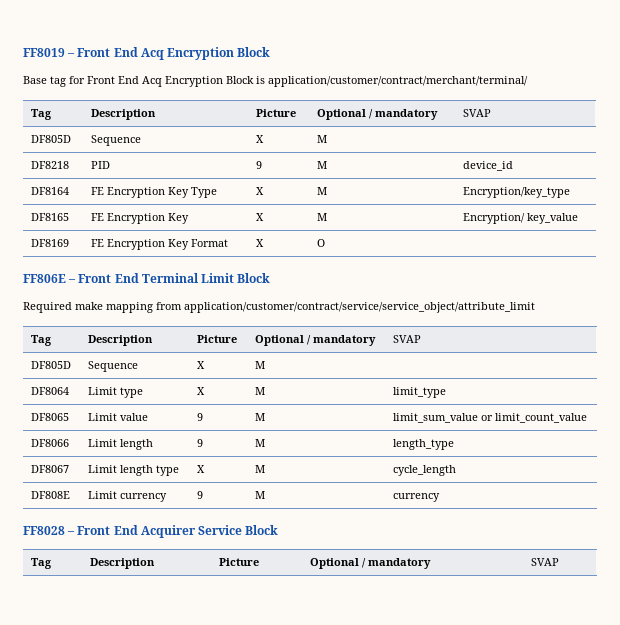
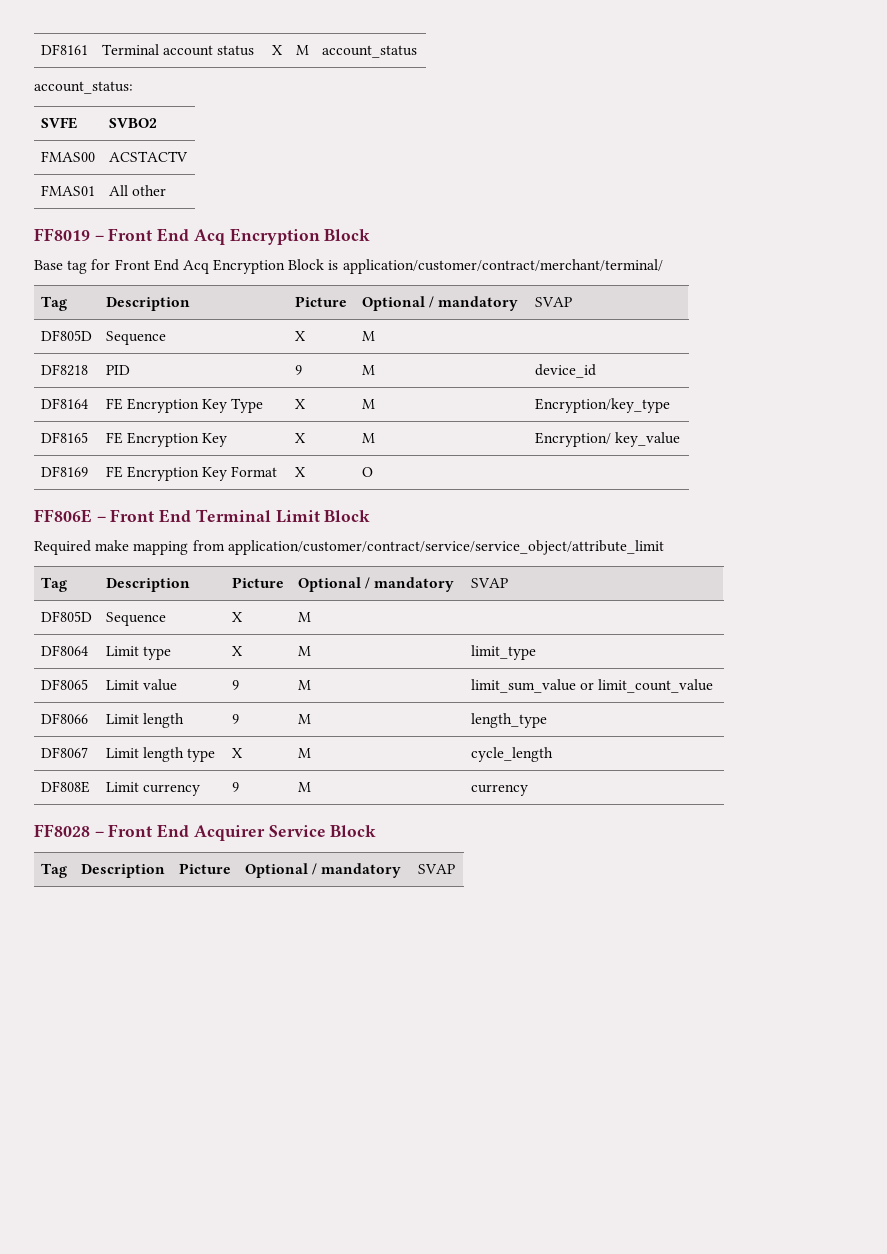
(23, 52) none -> [40,44,88,55] [101,44,255,56] [271,45,282,55] [295,45,309,55] [321,45,417,58] [34,81,133,94] [40,117,77,129] [108,118,157,128] [40,151,95,162] [108,151,188,162] [40,185,95,196] [108,185,166,196] DF8161 | Terminal account status | X | M | account_status // account_status: // SVFE | SVBO2 // FMAS00 | ACSTACTV // FMAS01 | All other //

